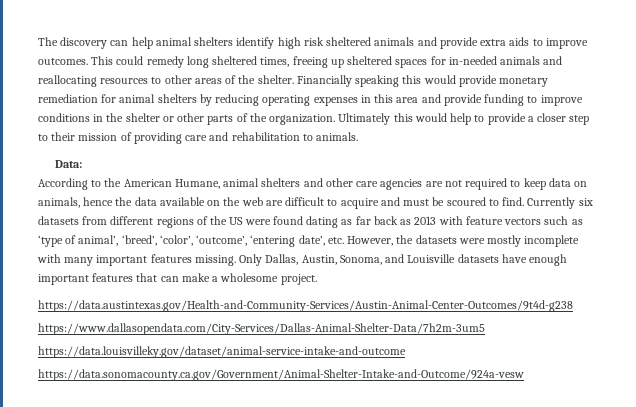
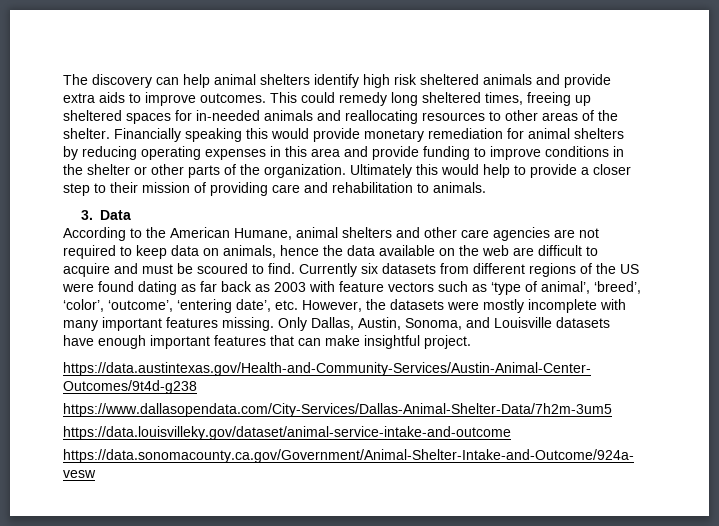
[55,160,83,168] Data: -> [80,210,131,220] 3. Data
[414,216,437,225] 2013 -> [274,282,306,292] 2003
[212,273,279,282] a wholesome -> [364,335,420,349] insightful

